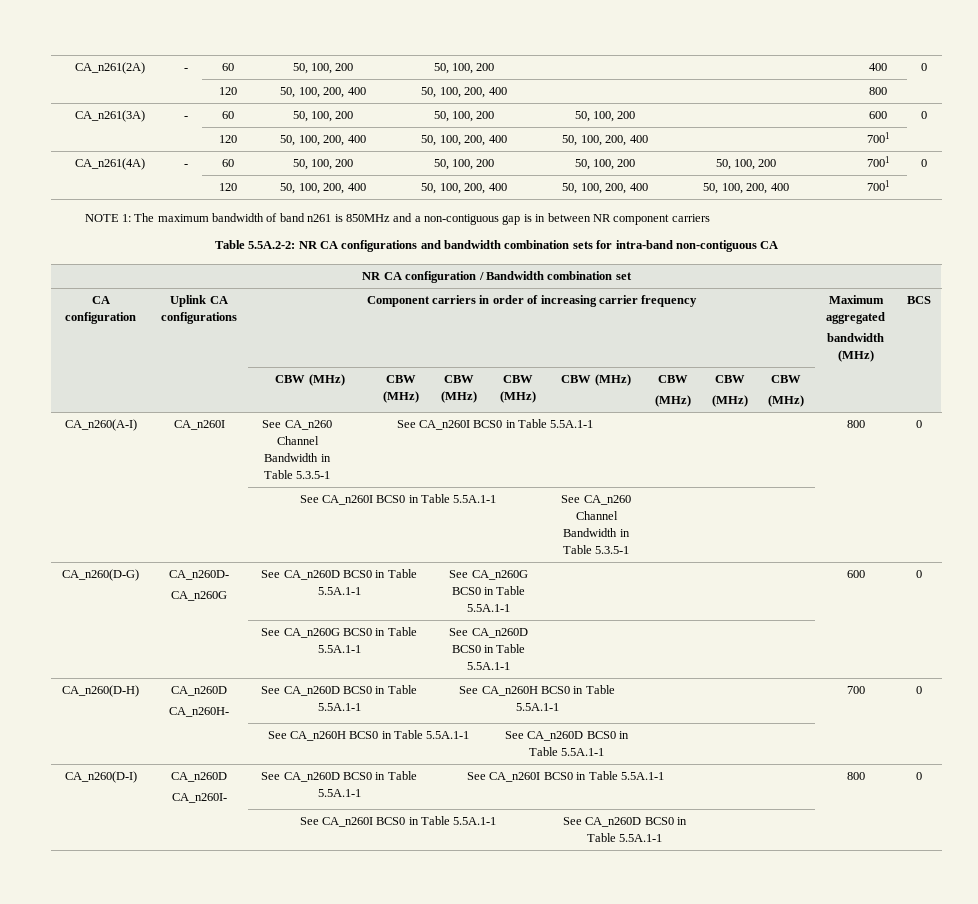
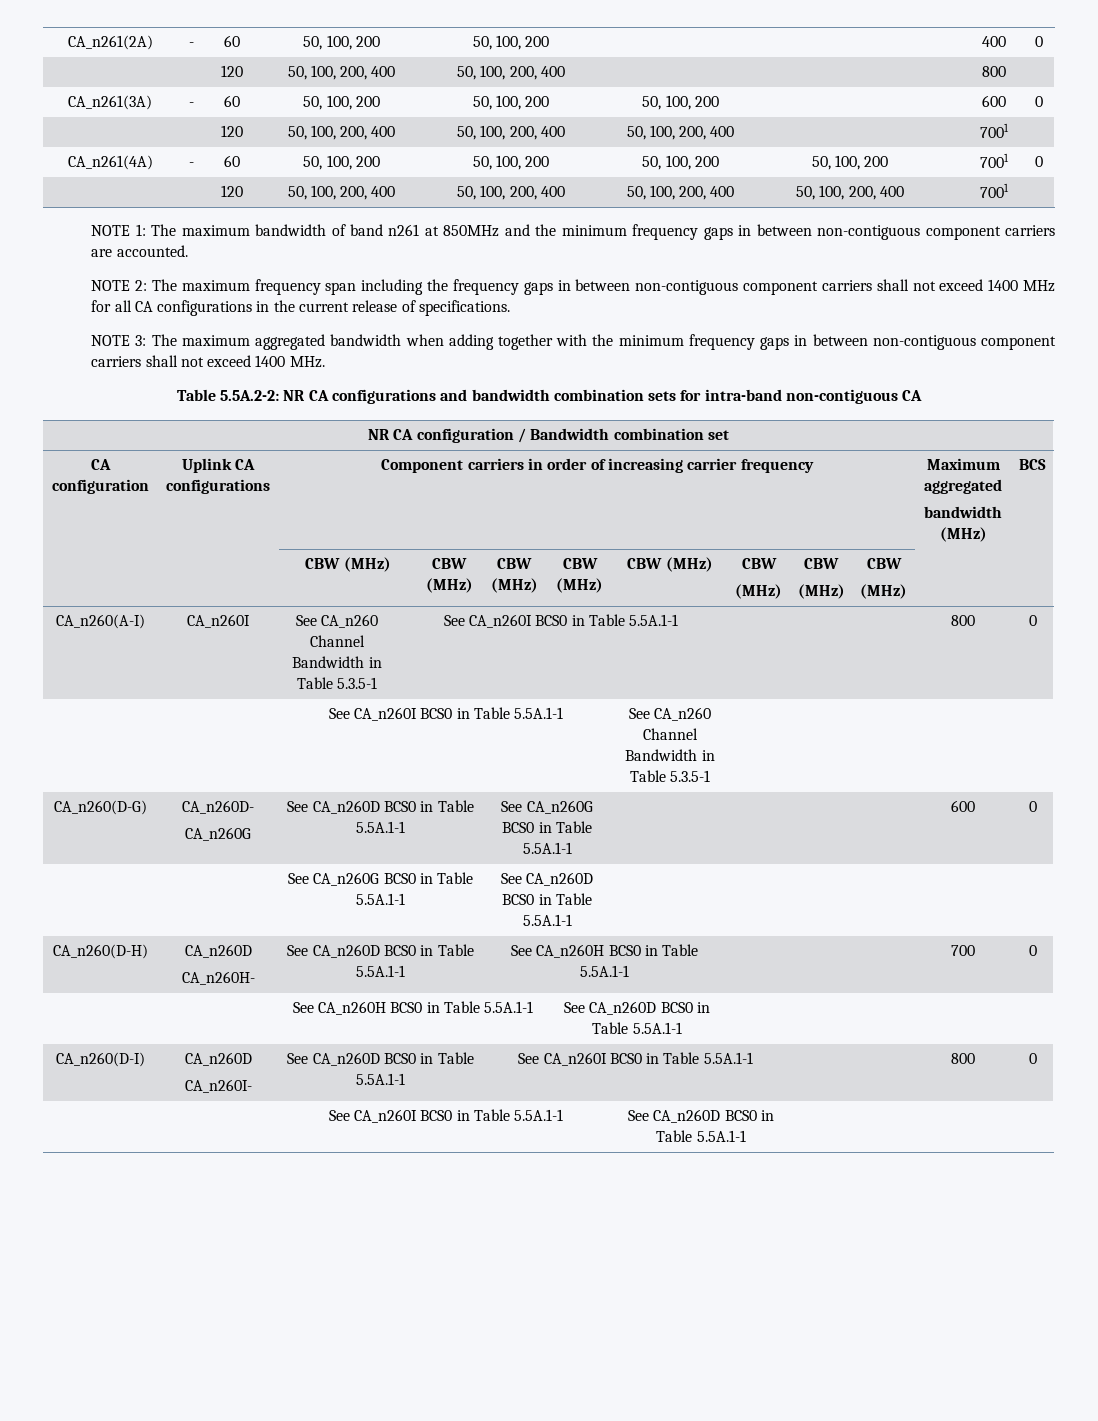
[334,214,343,222] is -> [424,226,439,236] at
[414,213,710,225] a non-contiguous gap is in between NR component carriers -> [535,224,1056,240] [91,245,188,257] [91,279,1055,295] [91,300,511,316] [91,334,1057,350] [91,355,325,368] the minimum frequency gaps in between non-contiguous component carriers are accounted. // NOTE 2: The maximum frequency span including the frequency gaps in between non-contiguous component carriers shall not exceed 1400 MHz for all CA configurations in the current release of specifications. // NOTE 3: The maximum aggregated bandwidth when adding together with the minimum frequency gaps in between non-contiguous component carriers shall not exceed 1400 MHz.

